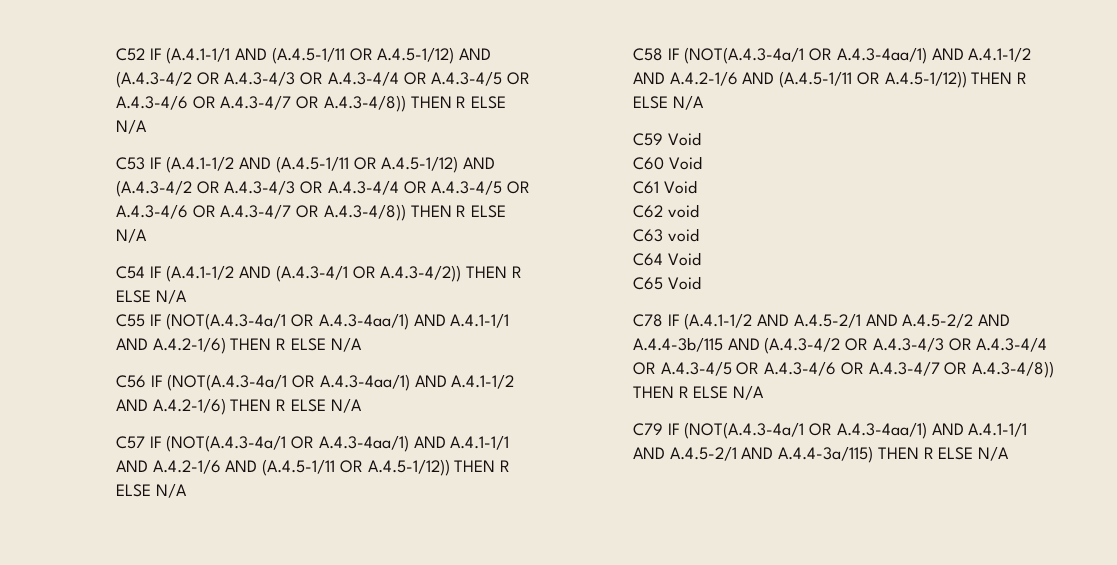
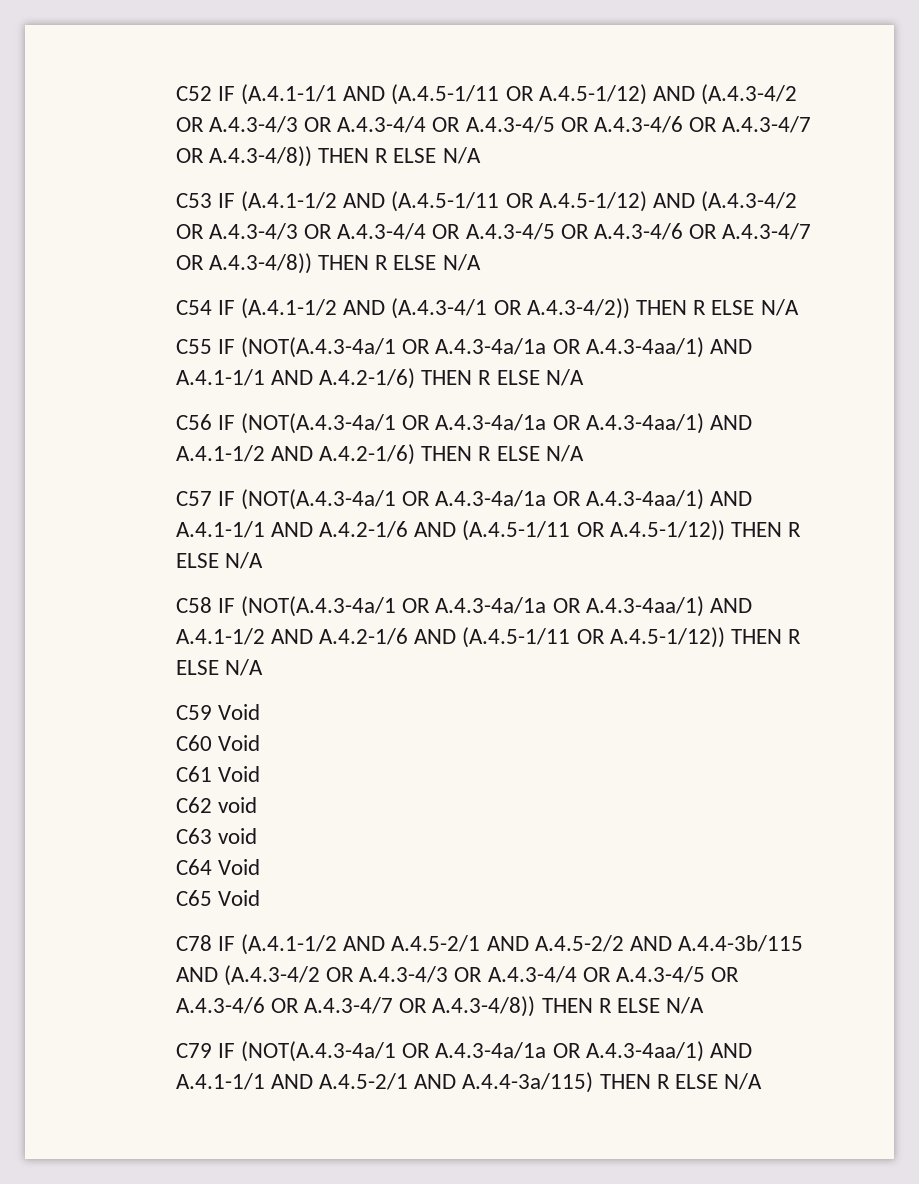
(315, 320) none -> [435,338,581,355] A.4.3-4a/1a OR
(316, 381) none -> [435,414,581,431] A.4.3-4a/1a OR
(315, 442) none -> [435,490,581,507] A.4.3-4a/1a OR
(833, 54) none -> [435,597,581,614] A.4.3-4a/1a OR
(833, 429) none -> [435,1042,581,1059] A.4.3-4a/1a OR

